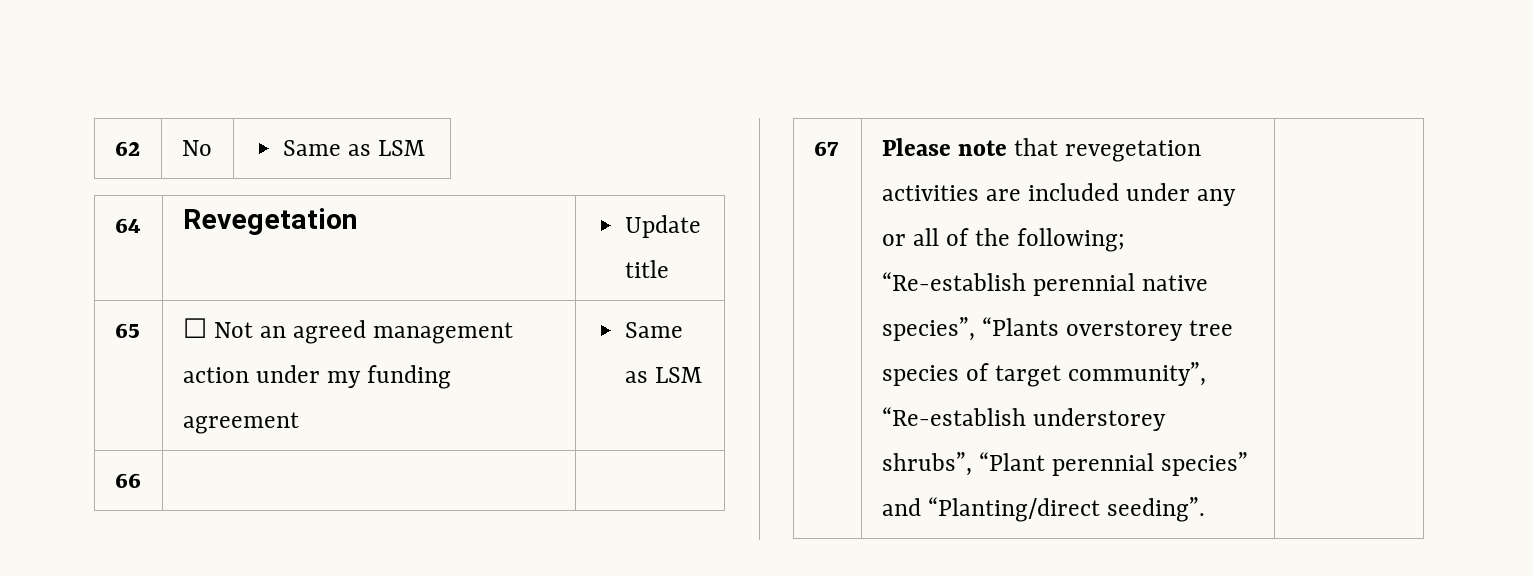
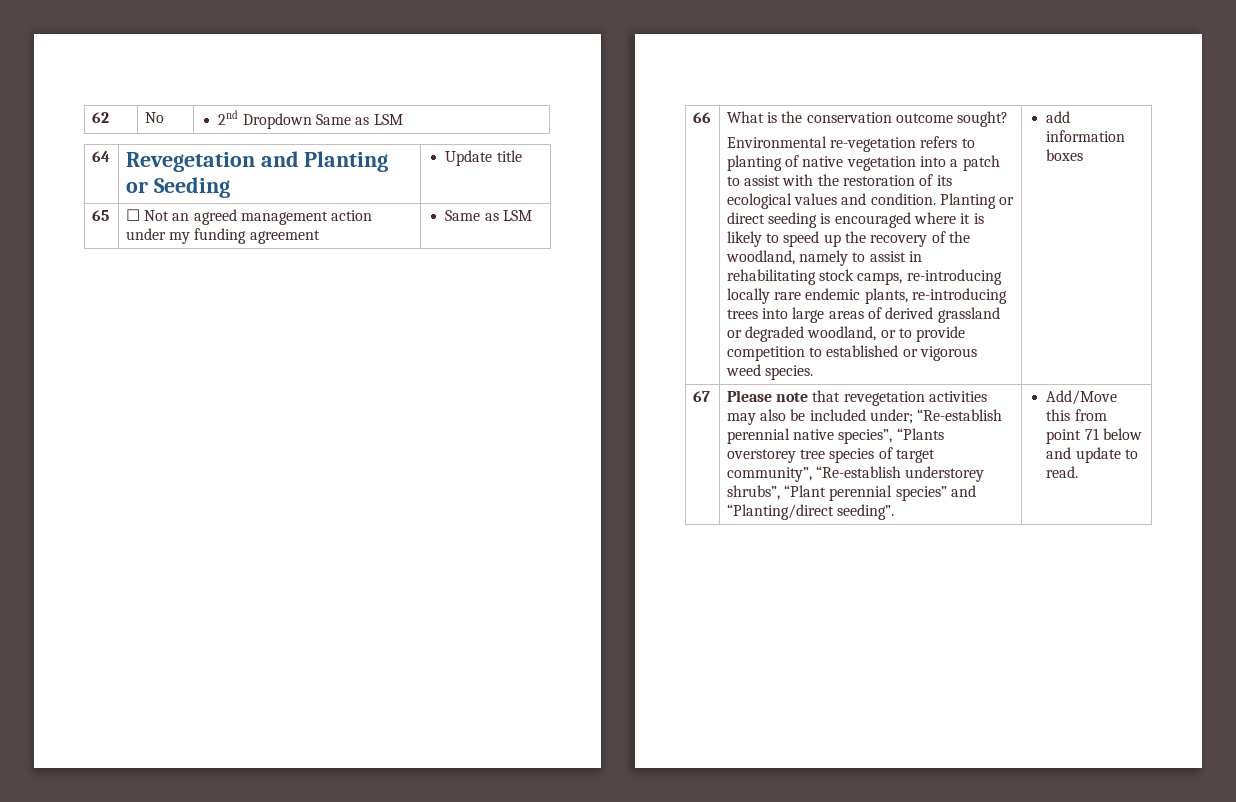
(212, 148) none -> [218,110,312,129] 2nd Dropdown
(358, 221) none -> [260,151,389,172] [125,177,230,198] and Planting or Seeding
(141, 480) | -> [726,111,1009,127] [726,136,975,152] [726,155,1000,171] [726,174,952,186] [726,193,1015,209] [726,212,984,228] [726,231,970,247] [725,250,922,266] [726,269,1002,285] [726,288,1007,304] [726,307,1000,323] [726,326,966,342] [726,345,977,361] [725,364,814,380] [1046,111,1071,123] [1046,130,1126,142] [1046,149,1084,161] What is the conservation outcome sought? // Environmental re-vegetation refers to planting of native vegetation into a patch to assist with the restoration of its ecological values and condition. Planting or direct seeding is encouraged where it is likely to speed up the recovery of the woodland, namely to assist in rehabilitating stock camps, re-introducing locally rare endemic plants, re-introducing trees into large areas of derived grassland or degraded woodland, or to provide competition to established or vigorous weed species. | add information boxes
[985,183,1237,206] [881,228,1126,252] are included under any or all of the following; -> [726,409,913,425] may also be included under;
(1205, 509) none -> [1046,390,1118,405] [1046,409,1107,421] [1046,428,1142,444] [1046,447,1138,463] [1046,466,1079,478] Add/Move this from point 71 below and update to read.

